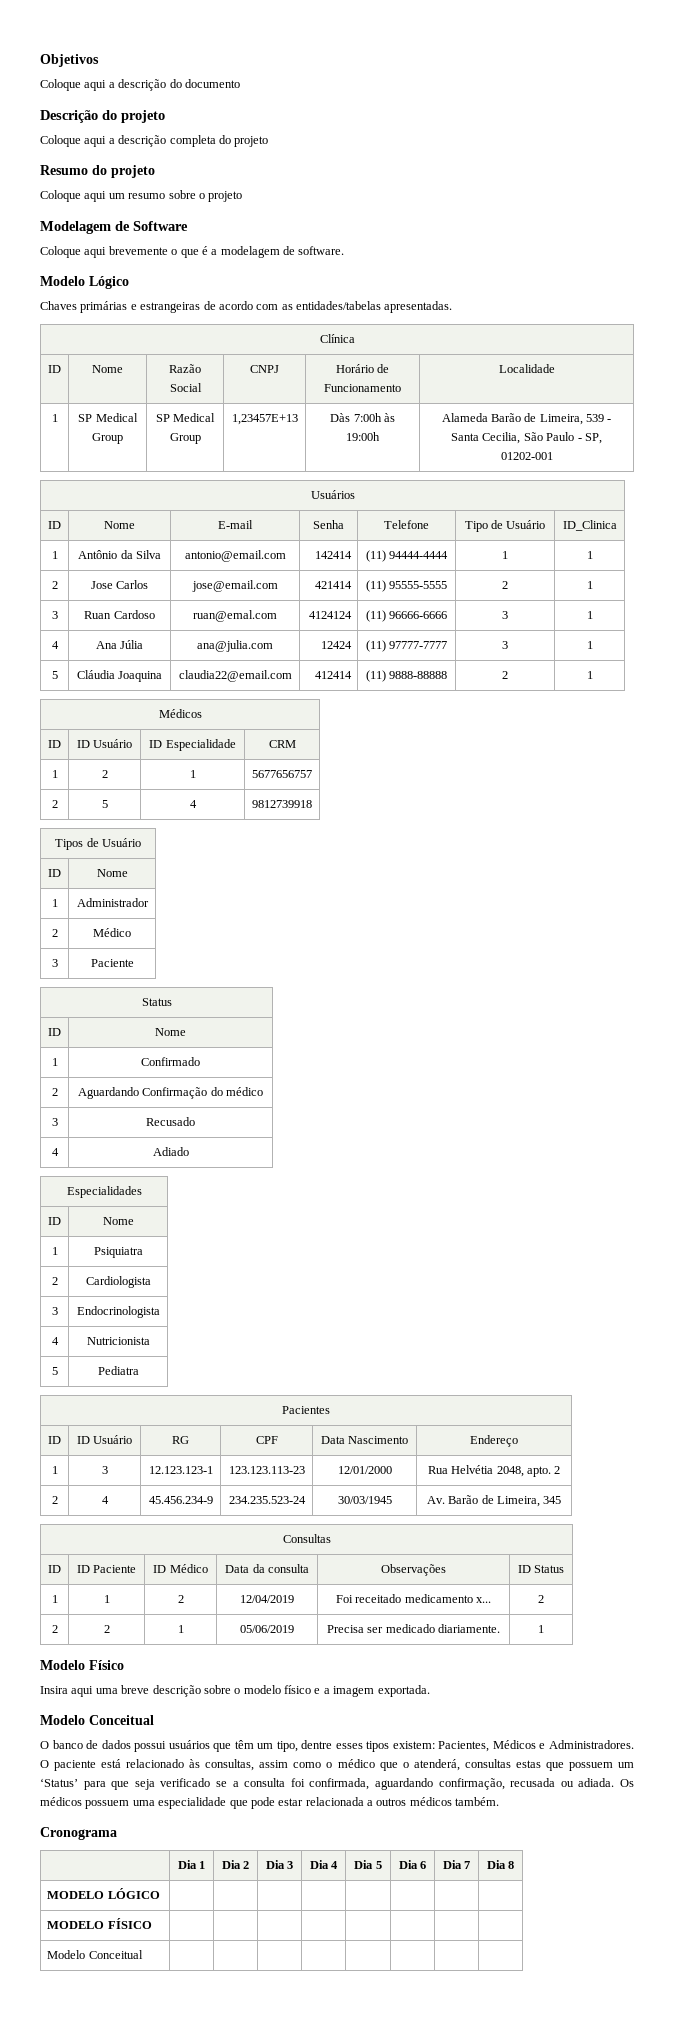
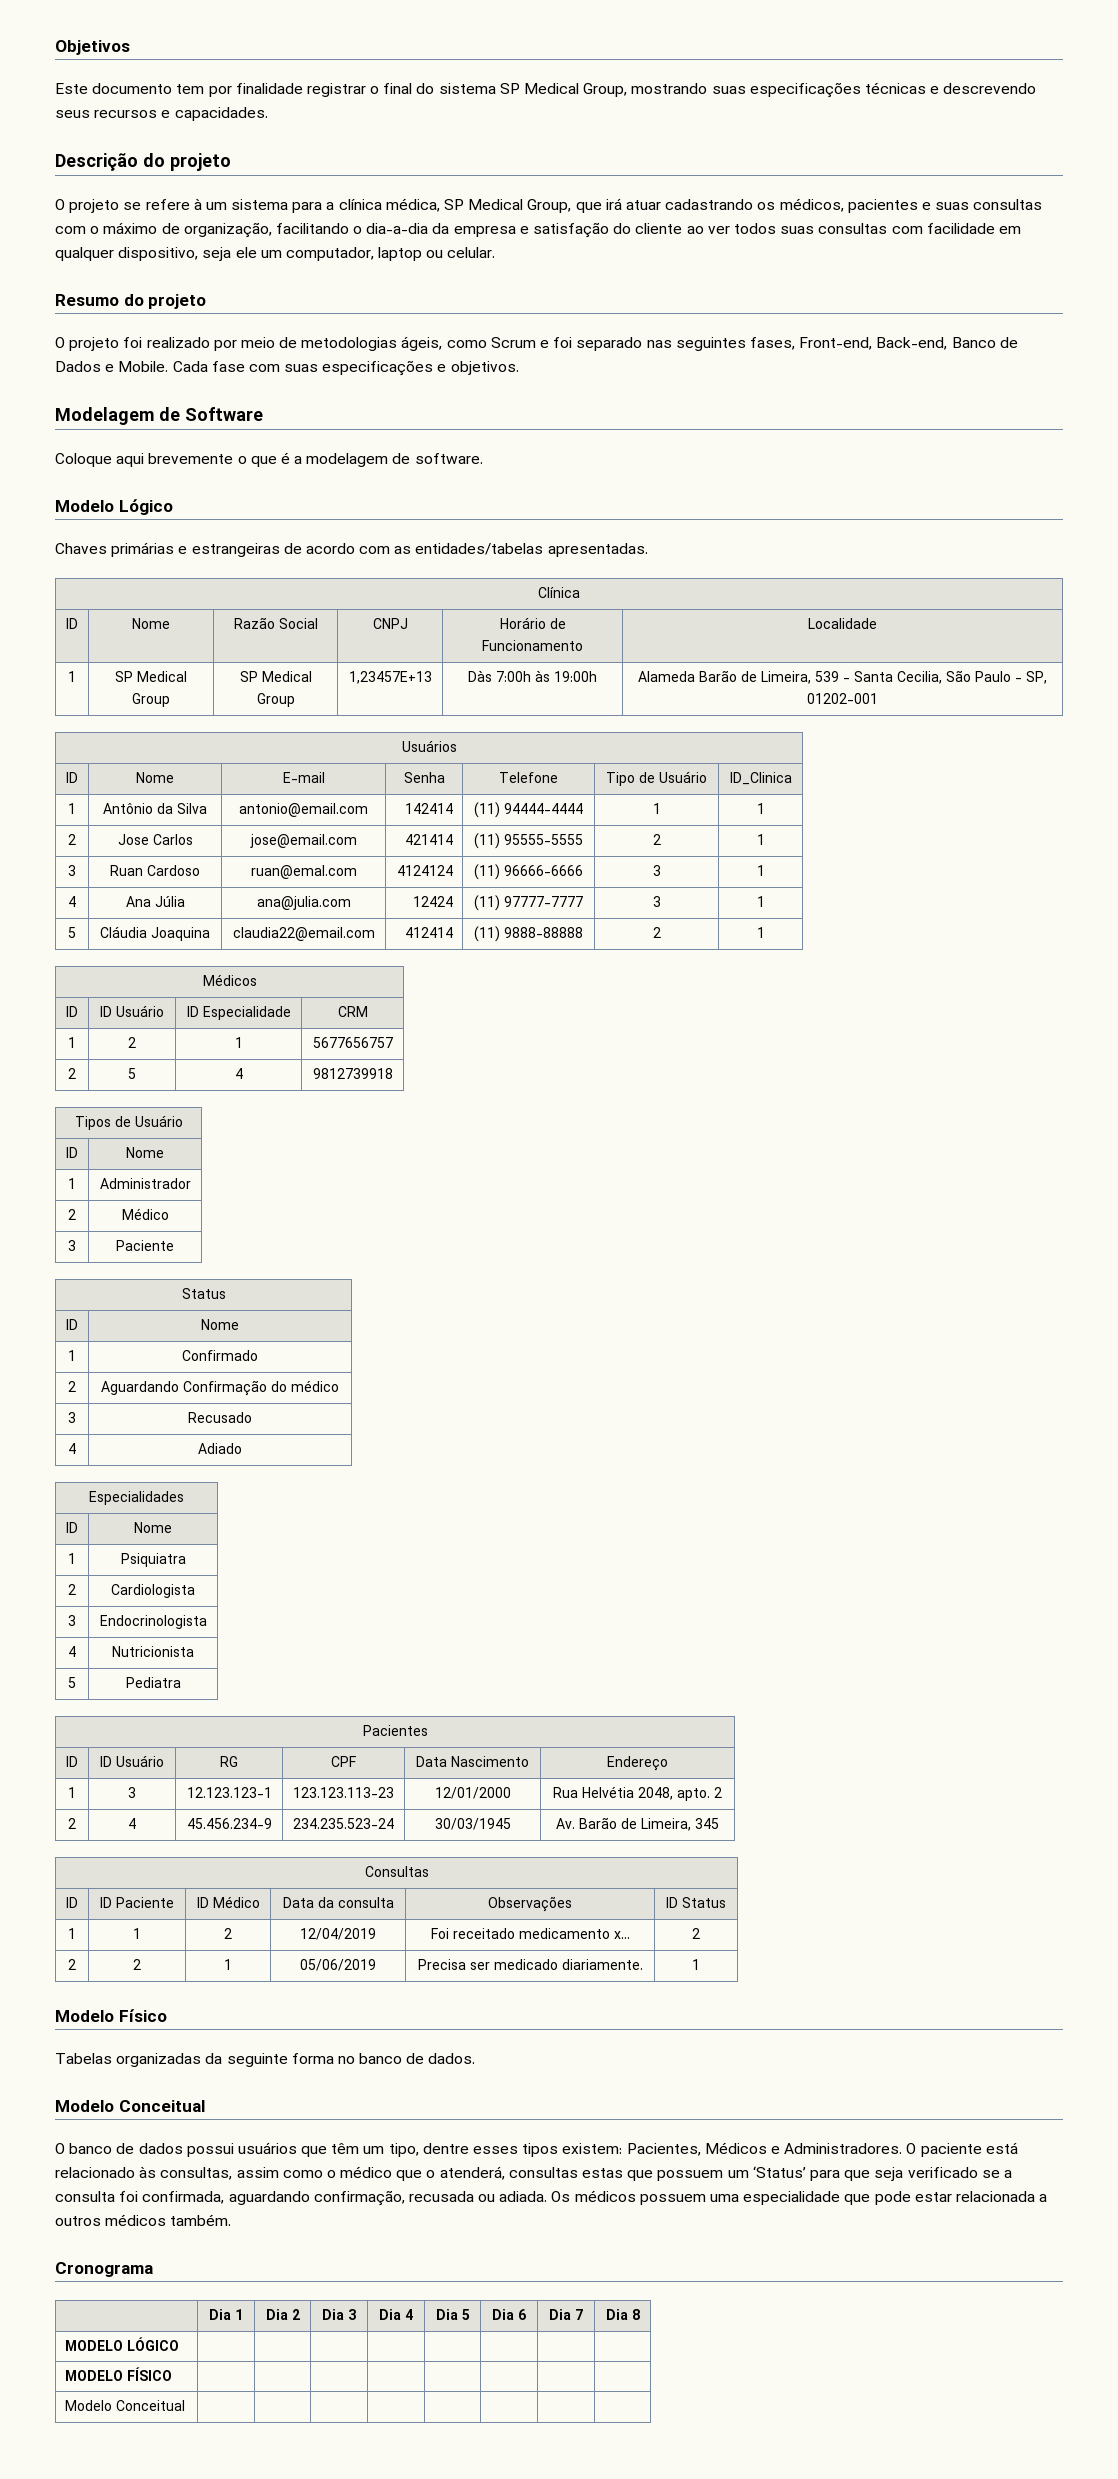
[40,79,240,91] [40,110,165,123] [40,135,269,147] [40,165,155,178] [40,190,243,202] Coloque aqui a descrição do documento // Descrição do projeto // Coloque aqui a descrição completa do projeto // Resumo do projeto // Coloque aqui um resumo sobre o projeto -> [55,82,1037,98] [55,107,268,121] [55,153,231,171] [55,198,1043,213] [55,222,1021,238] [55,247,496,261] [55,294,207,309] [55,336,1018,351] [55,360,519,376] Este documento tem por finalidade registrar o final do sistema SP Medical Group, mostrando suas especificações técnicas e descrevendo seus recursos e capacidades. // Descrição do projeto // O projeto se refere à um sistema para a clínica médica, SP Medical Group, que irá atuar cadastrando os médicos, pacientes e suas consultas com o máximo de organização, facilitando o dia-a-dia da empresa e satisfação do cliente ao ver todos suas consultas com facilidade em qualquer dispositivo, seja ele um computador, laptop ou celular. // Resumo do projeto // O projeto foi realizado por meio de metodologias ágeis, como Scrum e foi separado nas seguintes fases, Front-end, Back-end, Banco de Dados e Mobile. Cada fase com suas especificações e objetivos.
[40,1685,430,1697] Insira aqui uma breve descrição sobre o modelo físico e a imagem exportada. -> [55,2053,476,2067] Tabelas organizadas da seguinte forma no banco de dados.

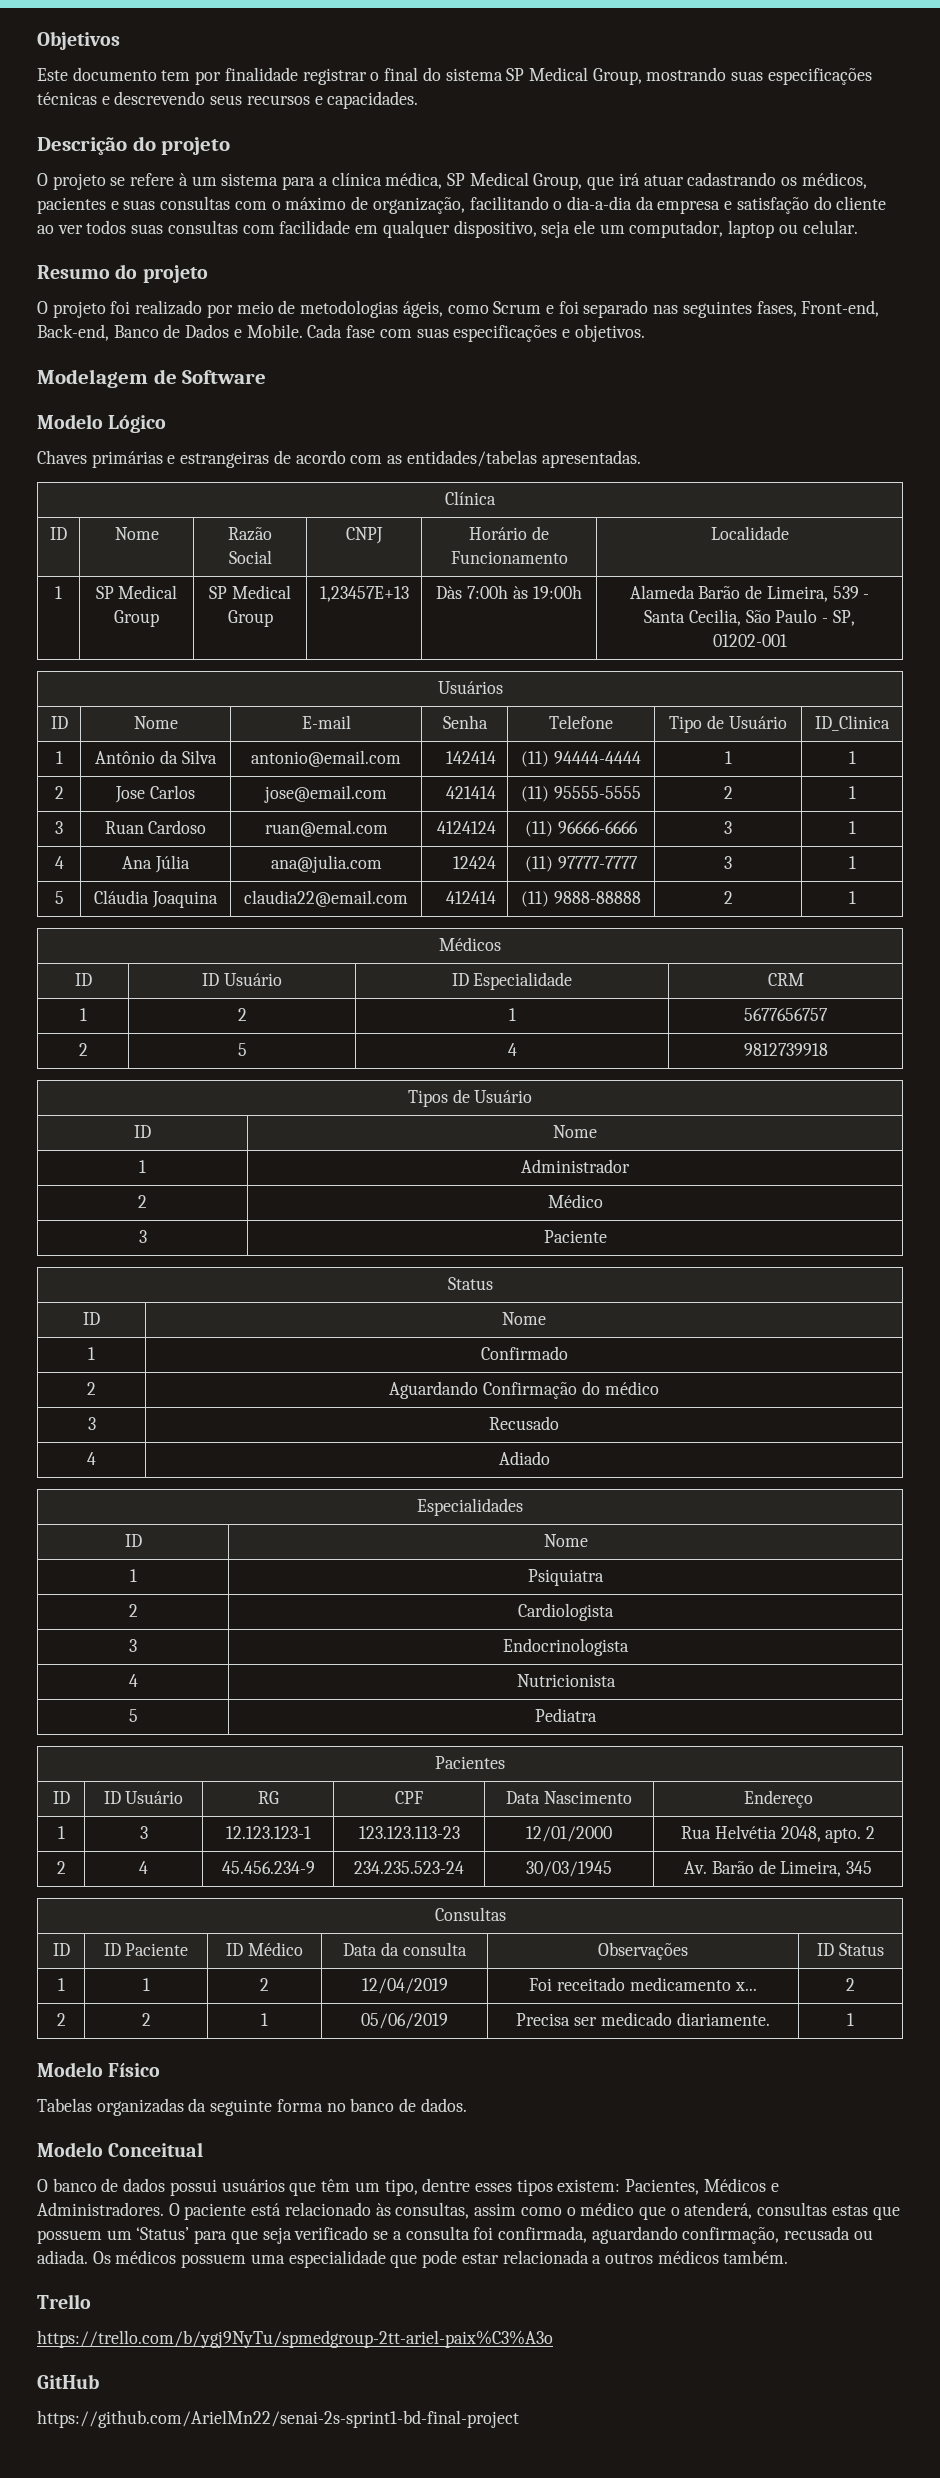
[55,452,483,467] // Coloque aqui brevemente o que é a modelagem de software. -> (267, 377) none
[55,2262,153,2277] [209,2309,243,2320] [265,2309,300,2320] [322,2309,356,2320] [379,2309,413,2320] [435,2309,470,2320] [492,2309,526,2320] [549,2309,583,2320] [605,2309,640,2320] [65,2337,180,2351] [65,2367,173,2381] [65,2400,186,2411] Cronograma // | Dia 1 | Dia 2 | Dia 3 | Dia 4 | Dia 5 | Dia 6 | Dia 7 | Dia 8 // MODELO LÓGICO | | | | | | | | // MODELO FÍSICO | | | | | | | | // Modelo Conceitual | | | | | | | | -> [37,2294,91,2309] [37,2330,553,2348] [37,2374,99,2389] [37,2410,519,2428] Trello // https://trello.com/b/ygj9NyTu/spmedgroup-2tt-ariel-paix%C3%A3o // GitHub // https://github.com/ArielMn22/senai-2s-sprint1-bd-final-project

